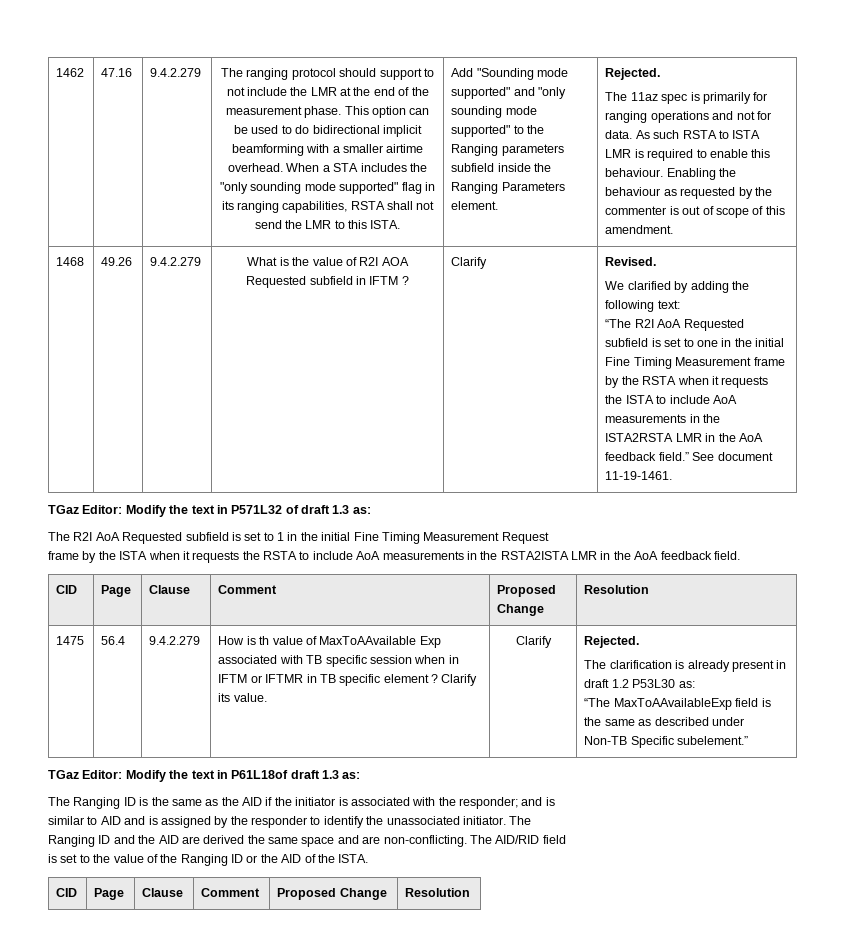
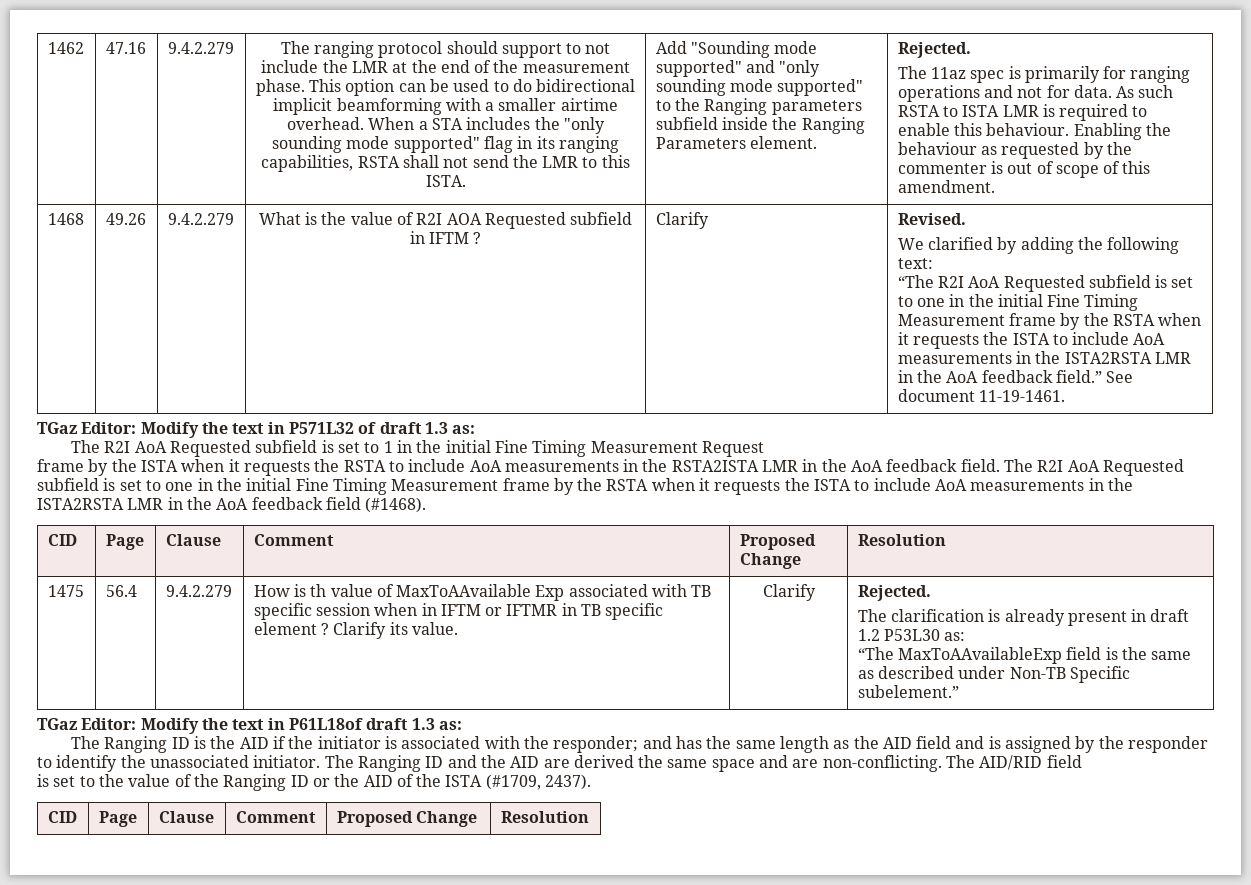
(740, 555) none -> [1004,459,1185,476] [37,478,1134,495] [37,497,427,513] The R2I AoA Requested subfield is set to one in the initial Fine Timing Measurement frame by the RSTA when it requests the ISTA to include AoA measurements in the ISTA2RSTA LMR in the AoA feedback field (#1468).
[171,797,239,806] same as the -> (236, 742) none
[545,797,555,806] [48,816,121,825] is // similar to AID -> [675,736,952,753] has the same length as the AID field
(532, 820) // -> (354, 761) none
[338,854,369,863] ISTA. -> [445,774,592,790] ISTA (#1709, 2437).

